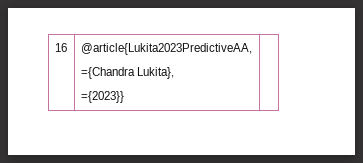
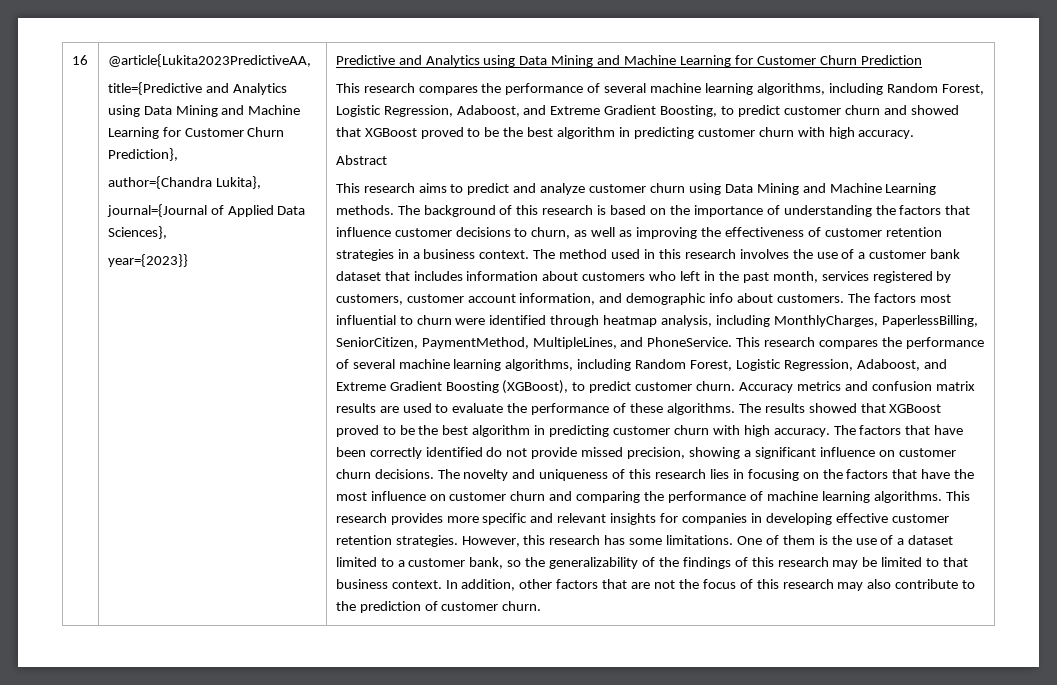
[80,67,174,79] [80,91,124,103] ={Chandra Lukita}, // ={2023}} | -> [107,82,287,95] [107,105,301,117] [107,127,285,139] [107,148,178,161] [107,176,261,189] [106,204,306,217] [107,226,167,239] [107,254,188,267] [335,55,922,67] [335,83,984,95] [335,105,959,117] [335,127,915,139] [335,155,387,165] [335,183,937,195] [335,205,971,217] [335,227,942,239] [335,249,961,261] [335,271,952,283] [335,293,951,305] [335,315,978,327] [335,337,984,349] [335,359,947,371] [335,380,975,394] [335,403,942,415] [335,425,964,437] [335,447,956,459] [335,469,975,481] [335,491,970,503] [335,513,949,525] [335,535,954,547] [335,557,969,569] [335,579,976,591] [335,601,542,613] title={Predictive and Analytics using Data Mining and Machine Learning for Customer Churn Prediction}, // author={Chandra Lukita}, // journal={Journal of Applied Data Sciences}, // year={2023}} | Predictive and Analytics using Data Mining and Machine Learning for Customer Churn Prediction // This research compares the performance of several machine learning algorithms, including Random Forest, Logistic Regression, Adaboost, and Extreme Gradient Boosting, to predict customer churn and showed that XGBoost proved to be the best algorithm in predicting customer churn with high accuracy. // Abstract // This research aims to predict and analyze customer churn using Data Mining and Machine Learning methods. The background of this research is based on the importance of understanding the factors that influence customer decisions to churn, as well as improving the effectiveness of customer retention strategies in a business context. The method used in this research involves the use of a customer bank dataset that includes information about customers who left in the past month, services registered by customers, customer account information, and demographic info about customers. The factors most influential to churn were identified through heatmap analysis, including MonthlyCharges, PaperlessBilling, SeniorCitizen, PaymentMethod, MultipleLines, and PhoneService. This research compares the performance of several machine learning algorithms, including Random Forest, Logistic Regression, Adaboost, and Extreme Gradient Boosting (XGBoost), to predict customer churn. Accuracy metrics and confusion matrix results are used to evaluate the performance of these algorithms. The results showed that XGBoost proved to be the best algorithm in predicting customer churn with high accuracy. The factors that have been correctly identified do not provide missed precision, showing a significant influence on customer churn decisions. The novelty and uniqueness of this research lies in focusing on the factors that have the most influence on customer churn and comparing the performance of machine learning algorithms. This research provides more specific and relevant insights for companies in developing effective customer retention strategies. However, this research has some limitations. One of them is the use of a dataset limited to a customer bank, so the generalizability of the findings of this research may be limited to that business context. In addition, other factors that are not the focus of this research may also contribute to the prediction of customer churn.

